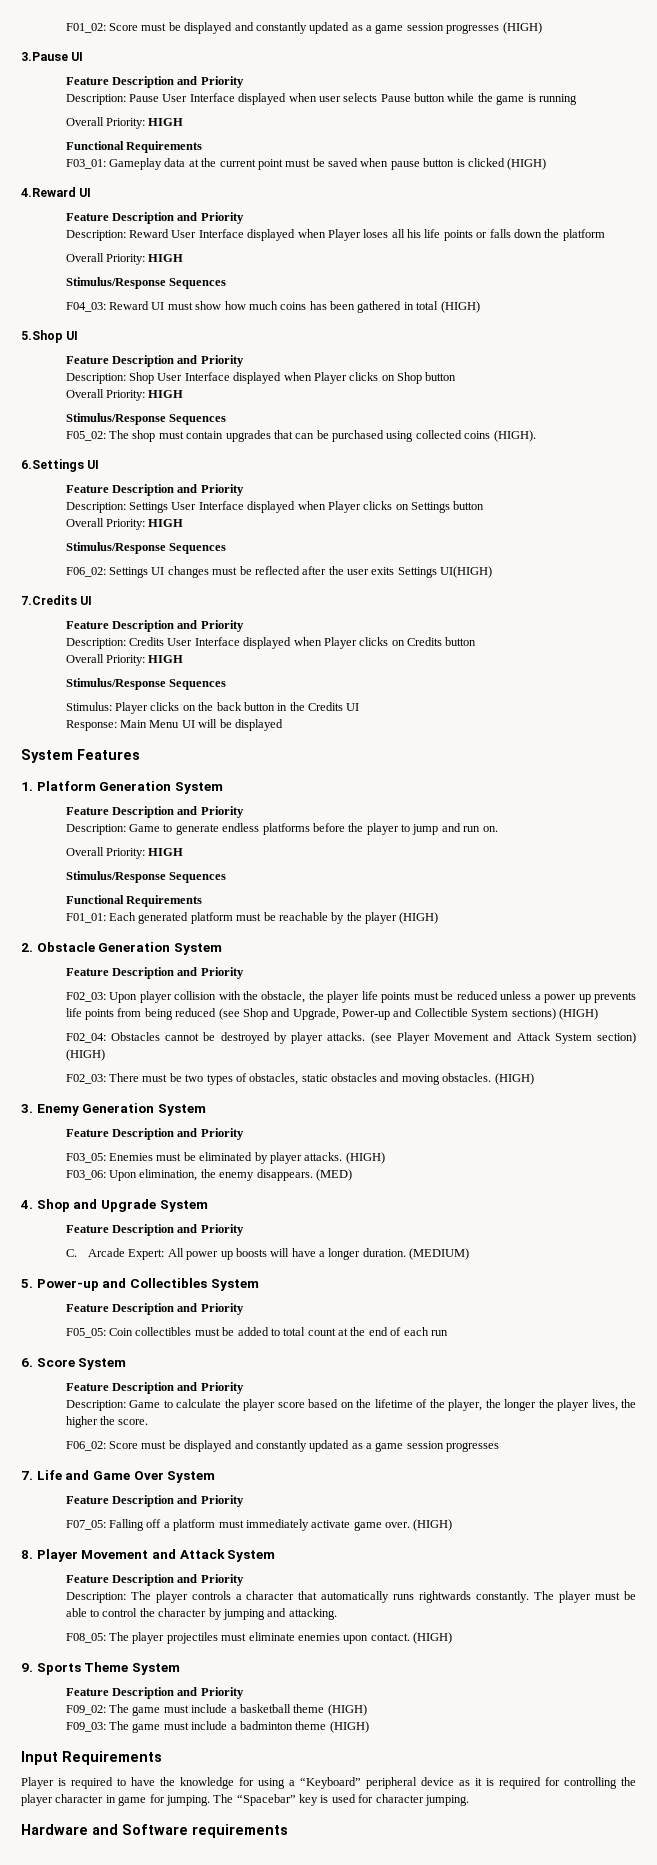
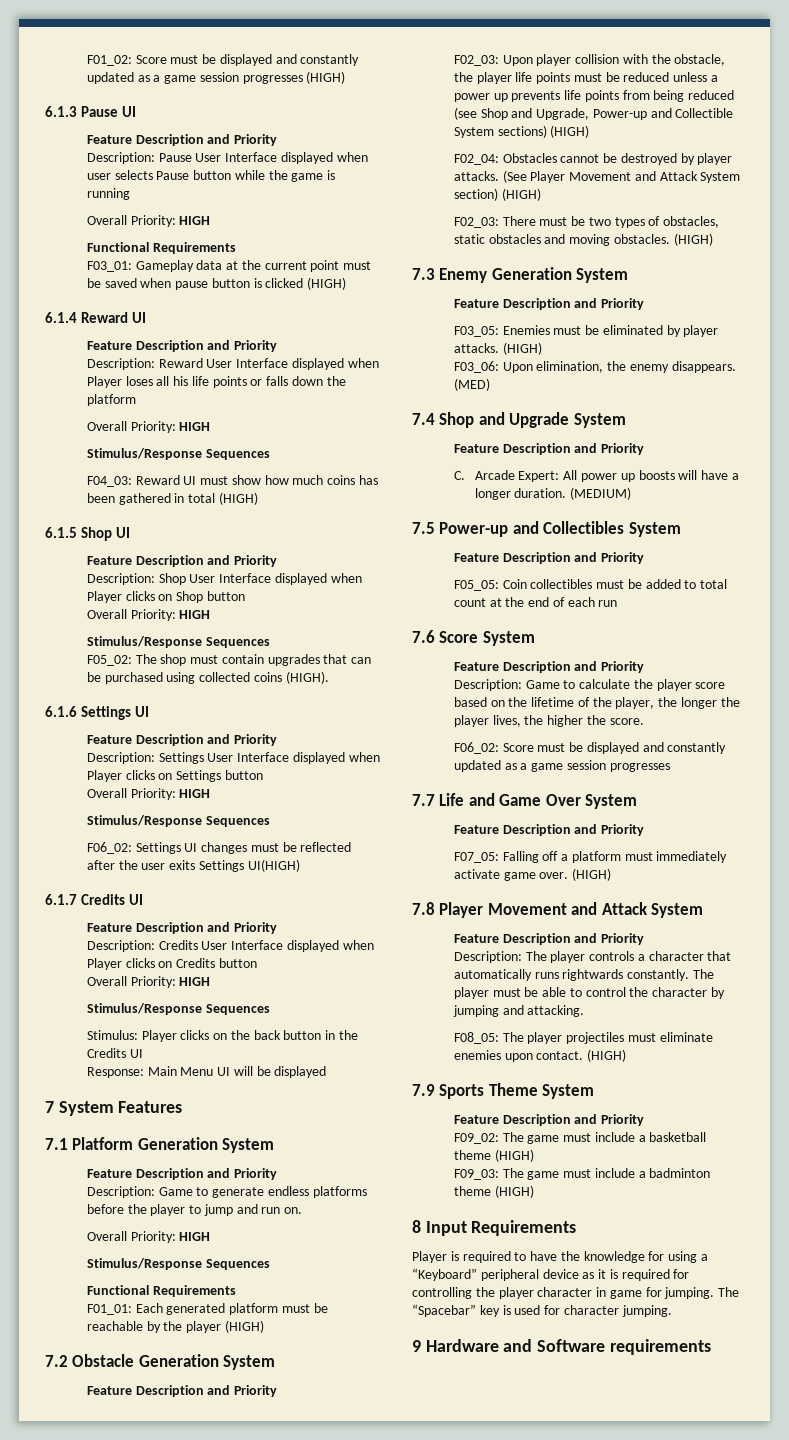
[21,52,68,61] 3.Pause -> [45,106,119,117] 6.1.3 Pause
[21,187,76,197] 4.Reward -> [45,312,129,323] 6.1.4 Reward
[21,330,63,343] 5.Shop -> [45,527,113,541] 6.1.5 Shop
[21,459,84,472] 6.Settings -> [45,706,132,720] 6.1.6 Settings
[21,595,77,605] 7.Credits -> [45,894,126,905] 6.1.7 Credits
(283, 725) none -> [45,1101,54,1113] 7
[21,782,33,791] 1. -> [45,1138,68,1150] 7.1
[21,943,33,952] 2. -> [45,1355,68,1367] 7.2
[370,1032,392,1044] (see -> [502,170,527,183] (See
[21,1104,33,1113] 3. -> [412,268,435,280] 7.3
[20,1200,33,1209] 4. -> [412,413,435,425] 7.4
[21,1279,33,1288] 5. -> [412,522,435,534] 7.5
[21,1358,33,1367] 6. -> [412,630,435,643] 7.6
[21,1471,33,1480] 7. -> [412,794,435,806] 7.7
[21,1550,33,1559] 8. -> [412,902,435,915] 7.8
[21,1663,33,1672] 9. -> [412,1084,435,1096] 7.9
(369, 1727) none -> [412,1220,421,1233] 8
(469, 1800) none -> [412,1340,421,1352] 9

